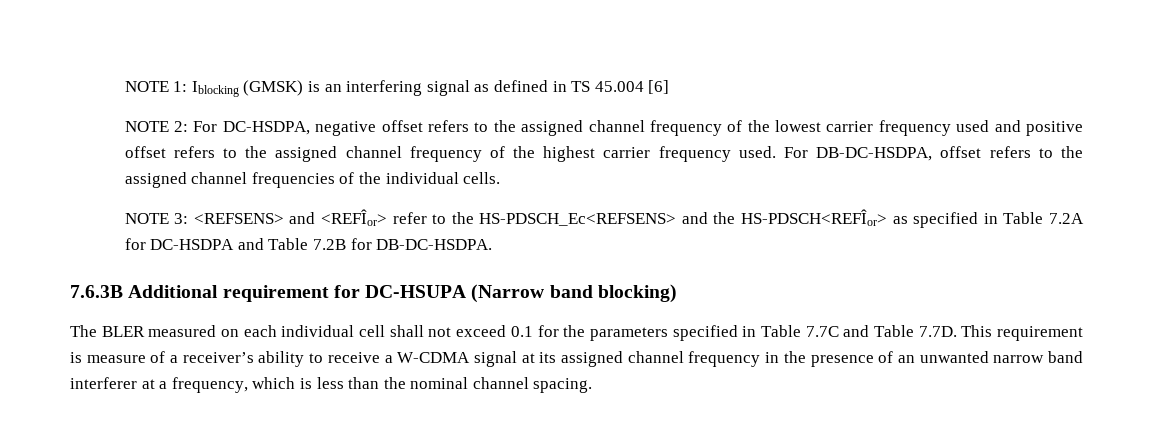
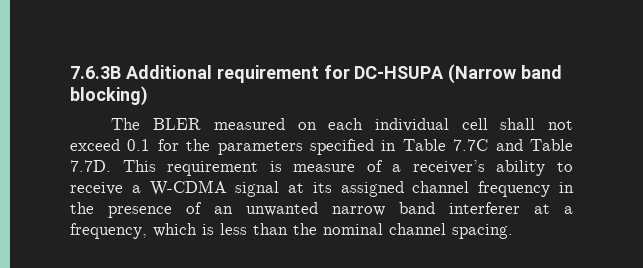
[124,80,670,97] [124,120,1084,136] [124,146,1083,162] [124,172,501,188] [124,209,1084,228] [124,238,493,250] NOTE 1: Iblocking (GMSK) is an interfering signal as defined in TS 45.004 [6] // NOTE 2: For DC-HSDPA, negative offset refers to the assigned channel frequency of the lowest carrier frequency used and positive offset refers to the assigned channel frequency of the highest carrier frequency used. For DB-DC-HSDPA, offset refers to the assigned channel frequencies of the individual cells. // NOTE 3: <REFSENS> and <REFÎor> refer to the HS-PDSCH_Ec<REFSENS> and the HS-PDSCH<REFÎor> as specified in Table 7.2A for DC-HSDPA and Table 7.2B for DB-DC-HSDPA. // -> (70, 72) none

